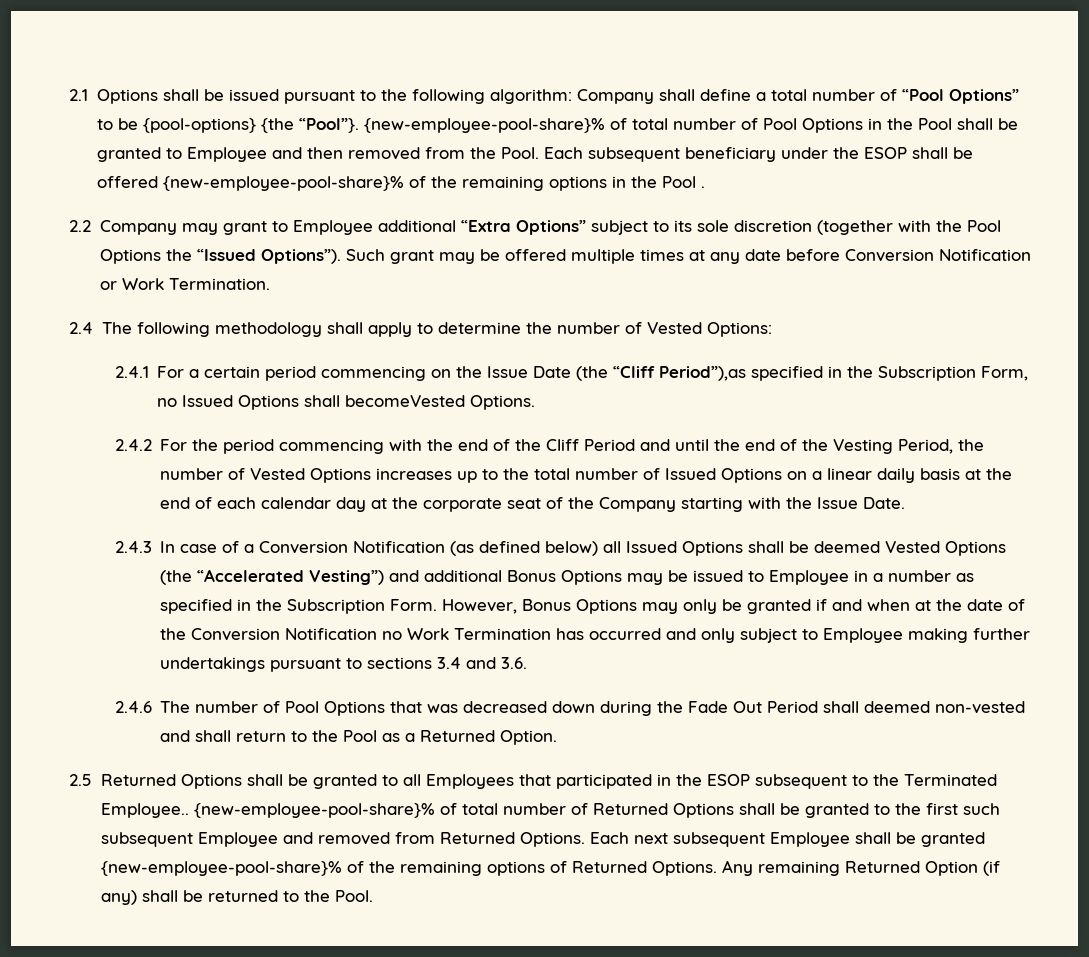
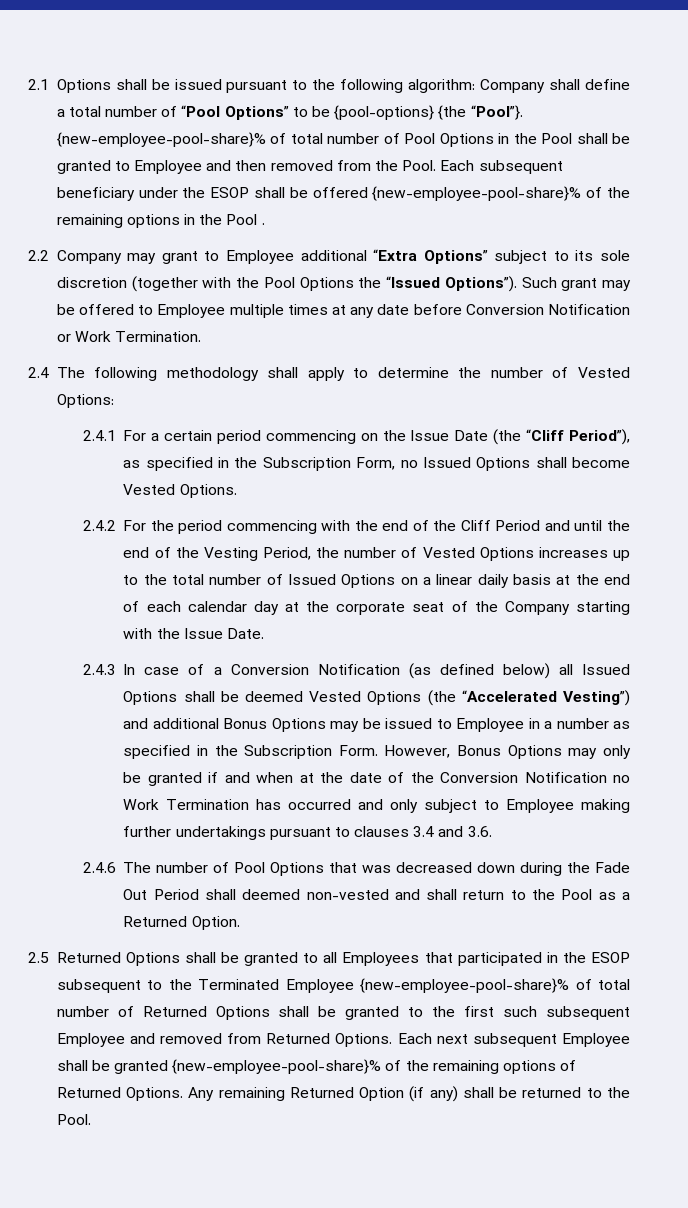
(566, 255) none -> [138,304,226,318] to Employee
[659,366,747,381] Period”),as -> [569,429,631,445] [123,460,141,468] Period”), as
[345,395,466,407] becomeVested -> [572,457,630,468] [123,484,176,495] become Vested
[367,657,433,669] sections -> [354,826,410,837] clauses
[100,803,189,818] Employee.. -> [285,979,354,993] Employee

